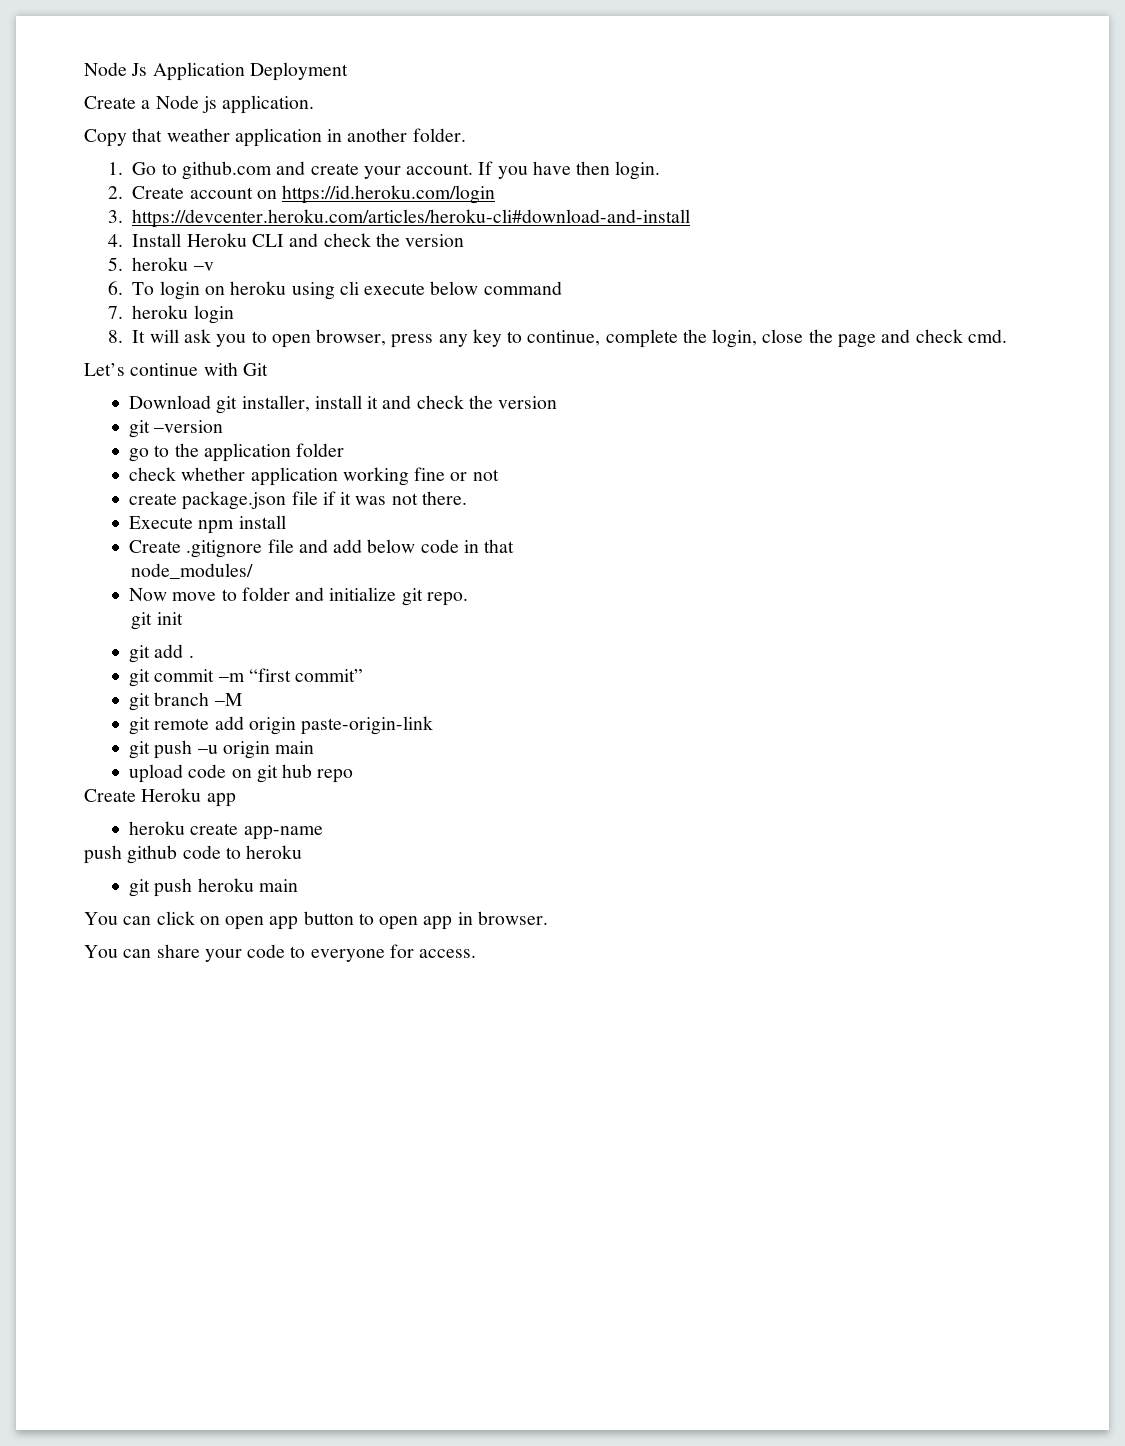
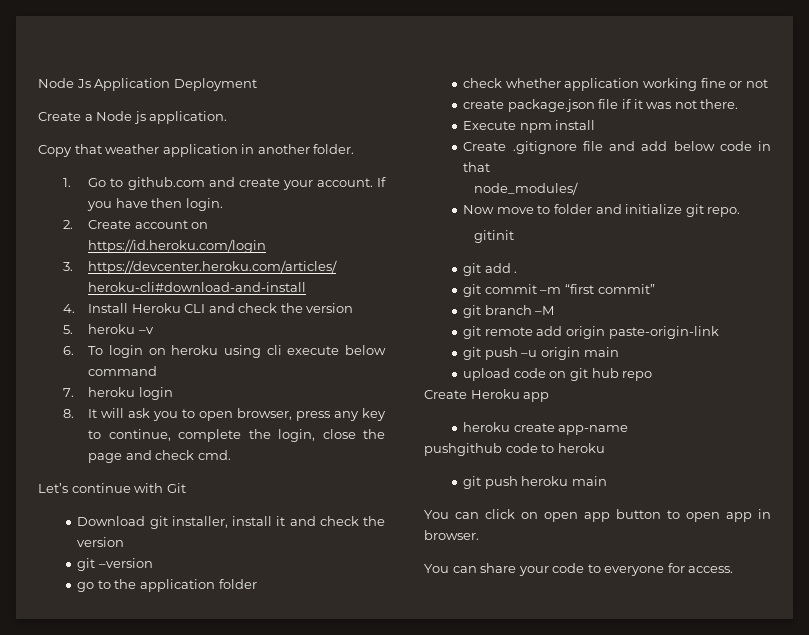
[131,612,183,630] git init -> [474,230,515,243] gitinit
[84,845,178,864] push github -> [424,443,502,456] pushgithub

